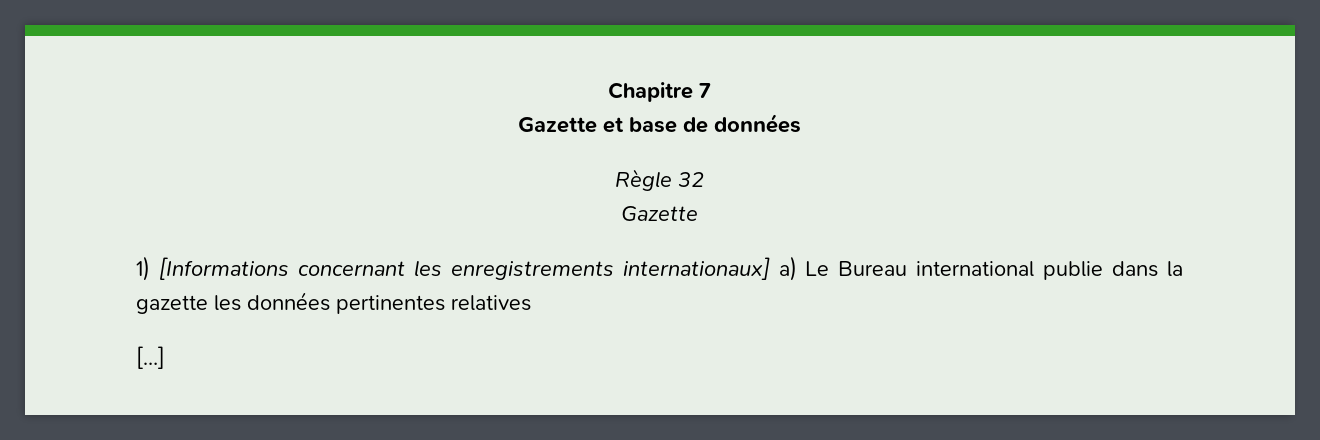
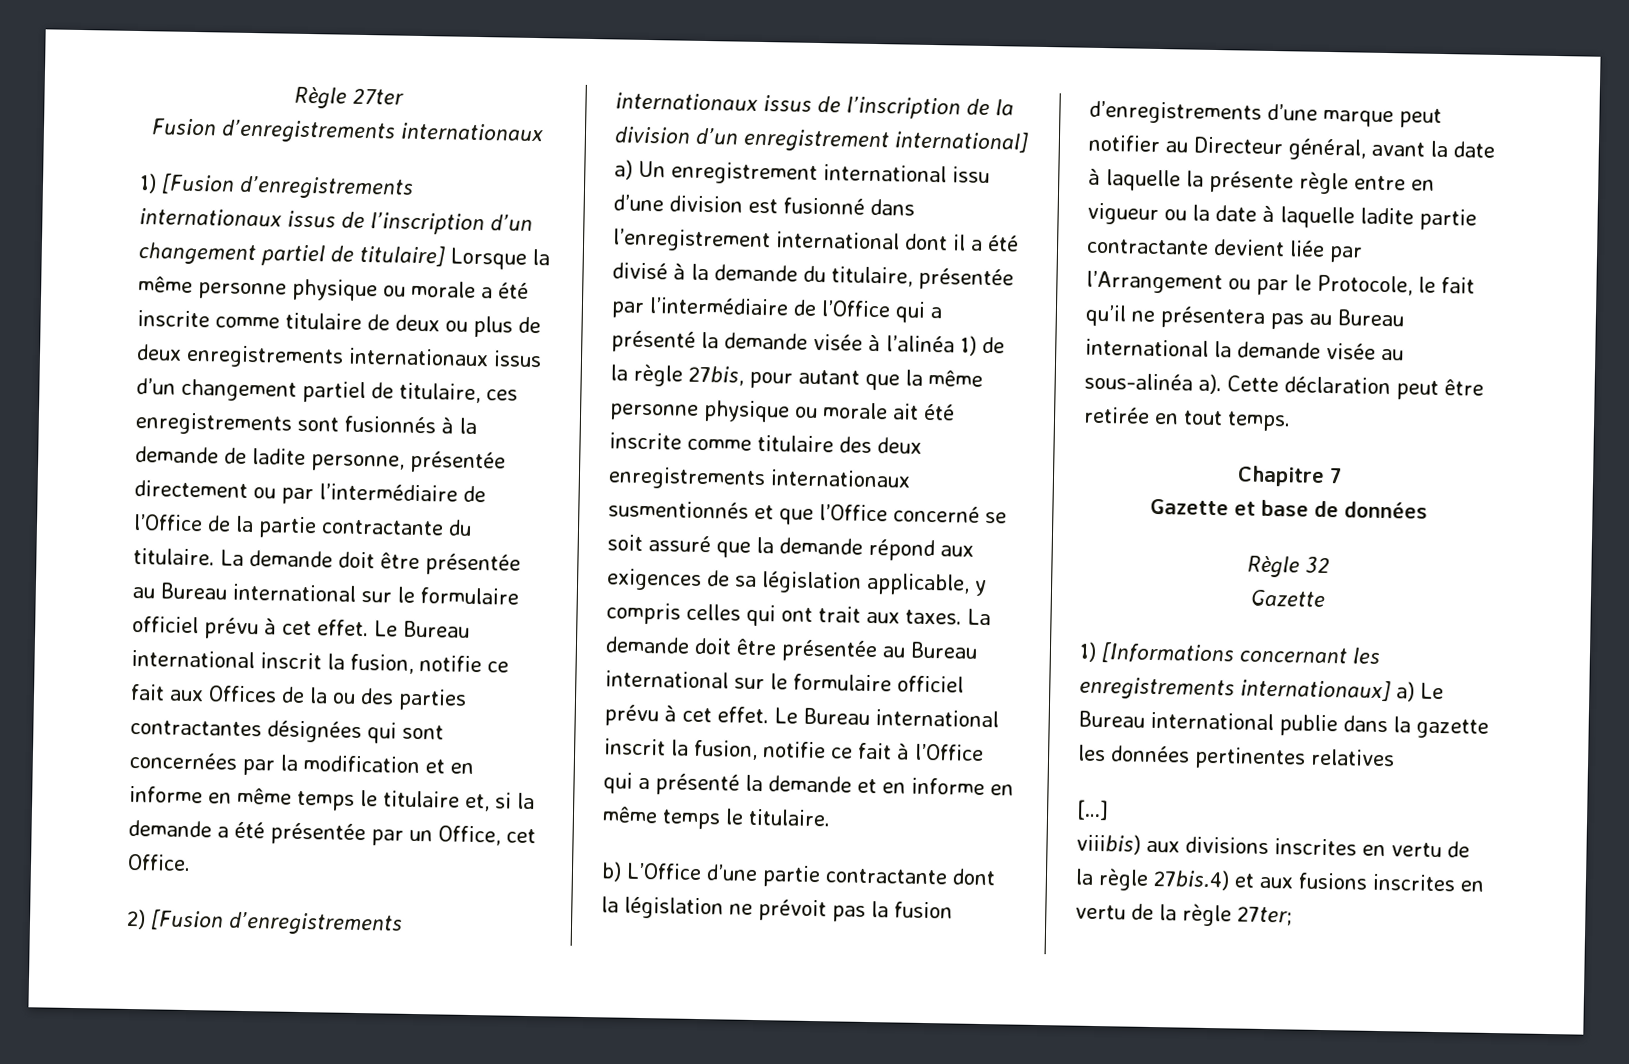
(608, 92) none -> [293,86,404,109] [151,118,544,144] [139,173,414,200] [139,208,533,236] [138,242,550,270] [138,276,529,302] [137,310,541,338] [136,344,542,369] [136,378,518,404] [135,412,477,436] [135,446,506,474] [134,480,486,505] [133,514,472,539] [133,548,521,576] [132,582,519,605] [132,615,470,640] [131,649,509,674] [130,683,467,711] [130,719,444,744] [129,751,474,776] [129,785,535,812] [128,819,536,846] [127,853,191,872] [126,908,403,936] [615,92,1014,120] [614,126,1029,153] [614,159,990,185] [613,194,915,216] [612,228,1019,253] [612,262,1014,291] [611,297,942,323] [611,330,1005,356] [610,363,983,391] [609,400,955,423] [609,432,922,454] [608,466,911,491] [608,500,1007,525] [607,534,974,562] [606,568,987,597] [606,602,991,627] [605,636,978,663] [605,670,964,693] [604,704,999,728] [604,738,984,762] [603,772,1014,796] [602,806,831,830] [601,861,996,888] [601,896,953,922] [1089,100,1442,128] [1088,134,1495,161] [1088,168,1435,195] [1087,202,1477,231] [1086,238,1363,263] [1086,270,1475,296] [1085,304,1404,330] [1085,338,1404,361] [1084,372,1484,400] [1083,406,1291,432] Règle 27ter // Fusion d’enregistrements internationaux // 1) [Fusion d’enregistrements internationaux issus de l’inscription d’un changement partiel de titulaire] Lorsque la même personne physique ou morale a été inscrite comme titulaire de deux ou plus de deux enregistrements internationaux issus d’un changement partiel de titulaire, ces enregistrements sont fusionnés à la demande de ladite personne, présentée directement ou par l’intermédiaire de l’Office de la partie contractante du titulaire. La demande doit être présentée au Bureau international sur le formulaire officiel prévu à cet effet. Le Bureau international inscrit la fusion, notifie ce fait aux Offices de la ou des parties contractantes désignées qui sont concernées par la modification et en informe en même temps le titulaire et, si la demande a été présentée par un Office, cet Office. // 2) [Fusion d’enregistrements internationaux issus de l’inscription de la division d’un enregistrement international] a) Un enregistrement international issu d’une division est fusionné dans l’enregistrement international dont il a été divisé à la demande du titulaire, présentée par l’intermédiaire de l’Office qui a présenté la demande visée à l’alinéa 1) de la règle 27bis, pour autant que la même personne physique ou morale ait été inscrite comme titulaire des deux enregistrements internationaux susmentionnés et que l’Office concerné se soit assuré que la demande répond aux exigences de sa législation applicable, y compris celles qui ont trait aux taxes. La demande doit être présentée au Bureau international sur le formulaire officiel prévu à cet effet. Le Bureau international inscrit la fusion, notifie ce fait à l’Office qui a présenté la demande et en informe en même temps le titulaire. // b) L’Office d’une partie contractante dont la législation ne prévoit pas la fusion d’enregistrements d’une marque peut notifier au Directeur général, avant la date à laquelle la présente règle entre en vigueur ou la date à laquelle ladite partie contractante devient liée par l’Arrangement ou par le Protocole, le fait qu’il ne présentera pas au Bureau international la demande visée au sous-alinéa a). Cette déclaration peut être retirée en tout temps. //
(165, 357) none -> [1076,833,1470,858] [1075,868,1484,892] [1075,903,1293,927] // viiibis) aux divisions inscrites en vertu de la règle 27bis.4) et aux fusions inscrites en vertu de la règle 27ter;

